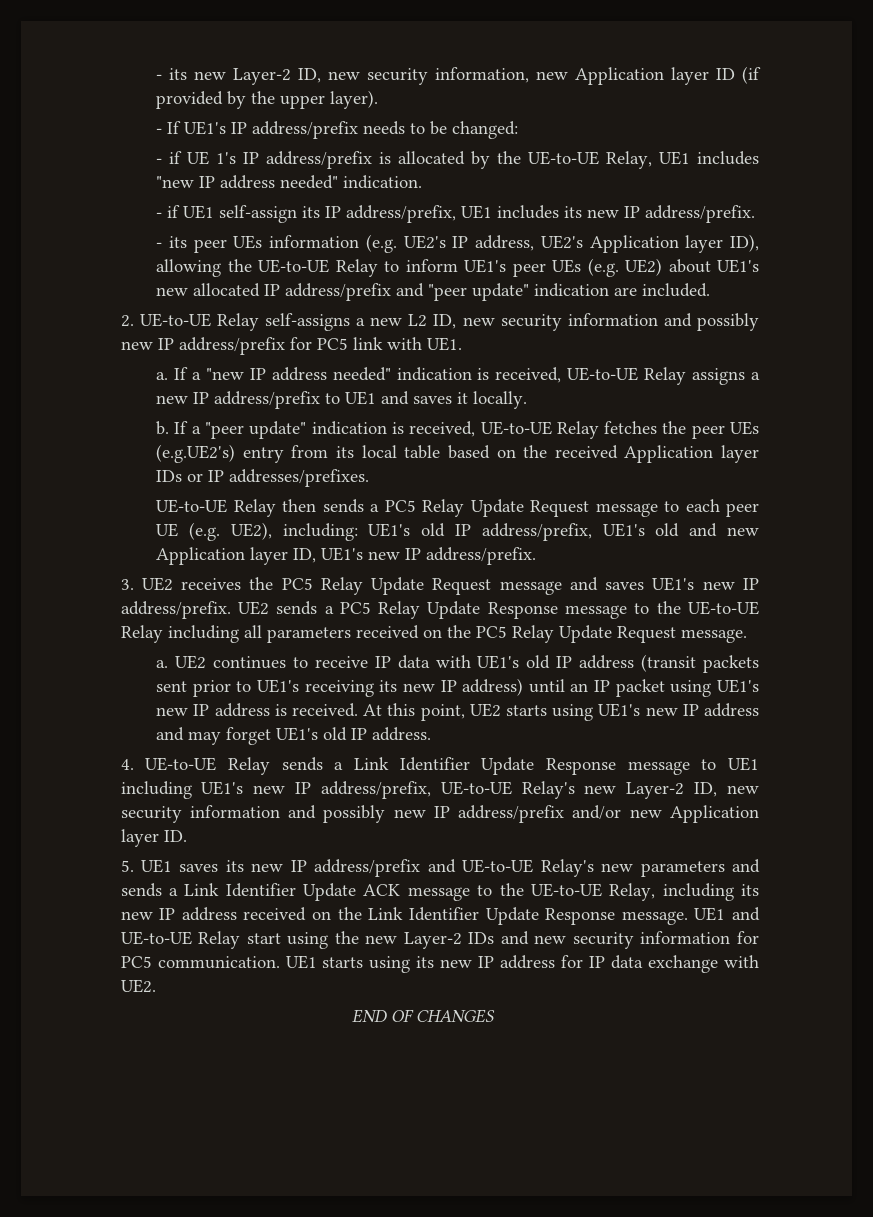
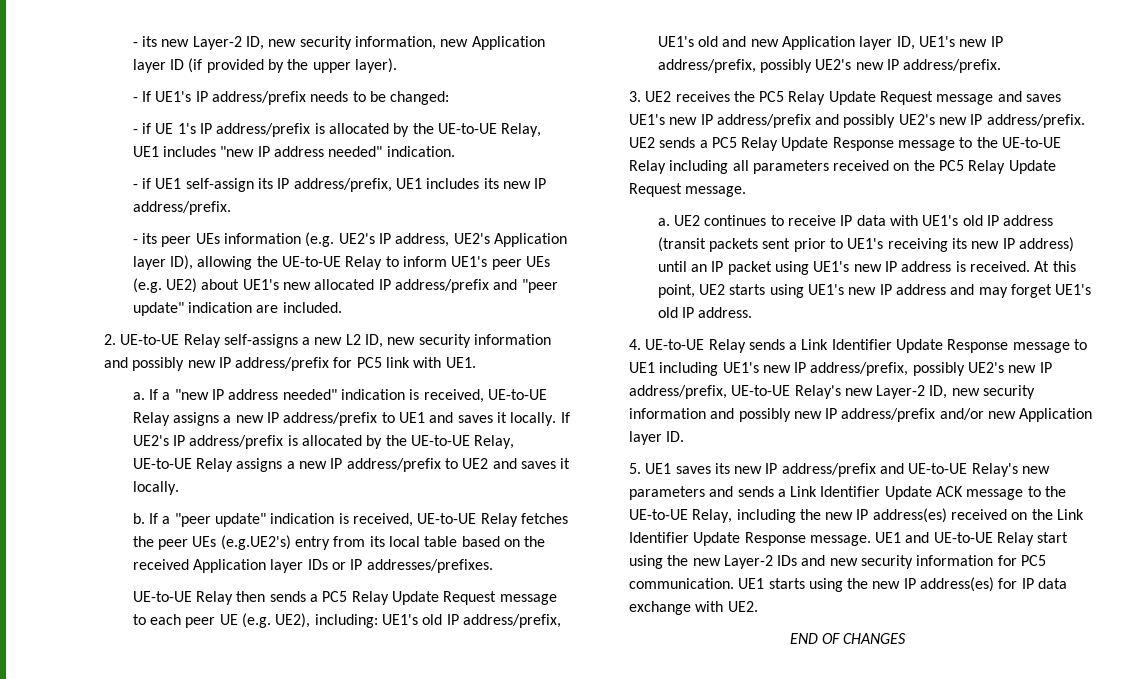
(528, 400) none -> [560,412,570,423] [132,435,515,449] [132,458,571,472] [132,481,179,495] If UE2's IP address/prefix is allocated by the UE-to-UE Relay, UE-to-UE Relay assigns a new IP address/prefix to UE2 and saves it locally.
(422, 554) none -> [657,59,900,73] address/prefix, possibly UE2's new IP
(759, 584) none -> [716,114,983,128] address/prefix and possibly UE2's new IP
(431, 790) none -> [912,362,1052,376] [628,385,727,399] possibly UE2's new IP address/prefix,
[741,884,759,896] [120,907,237,921] its new IP address -> [799,508,947,523] the new IP address(es)
[416,955,556,969] its new IP address -> [847,577,995,592] the new IP address(es)

